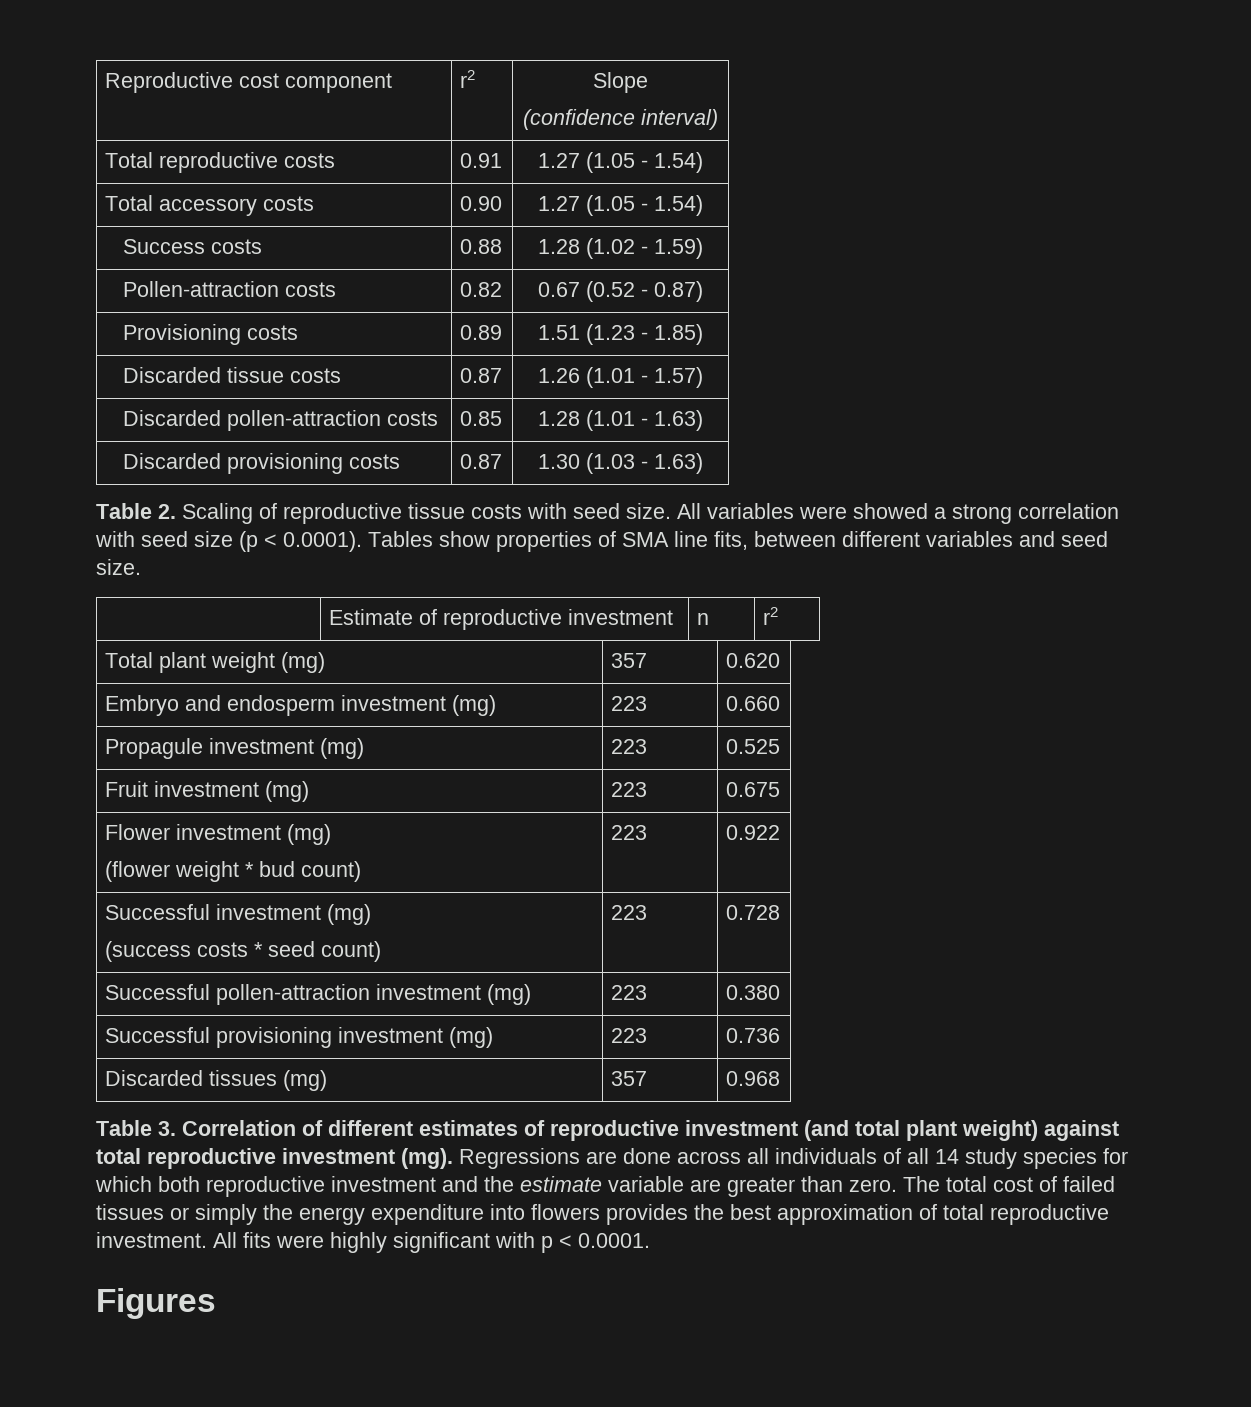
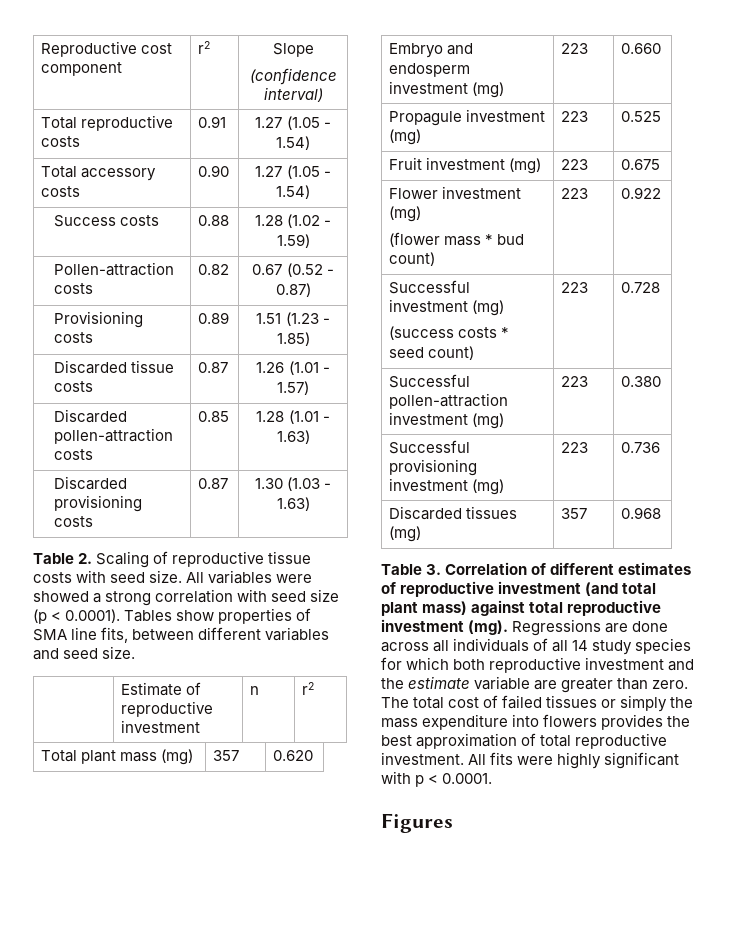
[211,652,276,673] weight -> [120,752,158,762] mass
[175,861,240,882] weight -> [444,236,482,246] mass
[962,1120,1038,1141] weight) -> [422,601,468,615] mass)
[299,1207,365,1225] energy -> [381,718,418,728] mass

